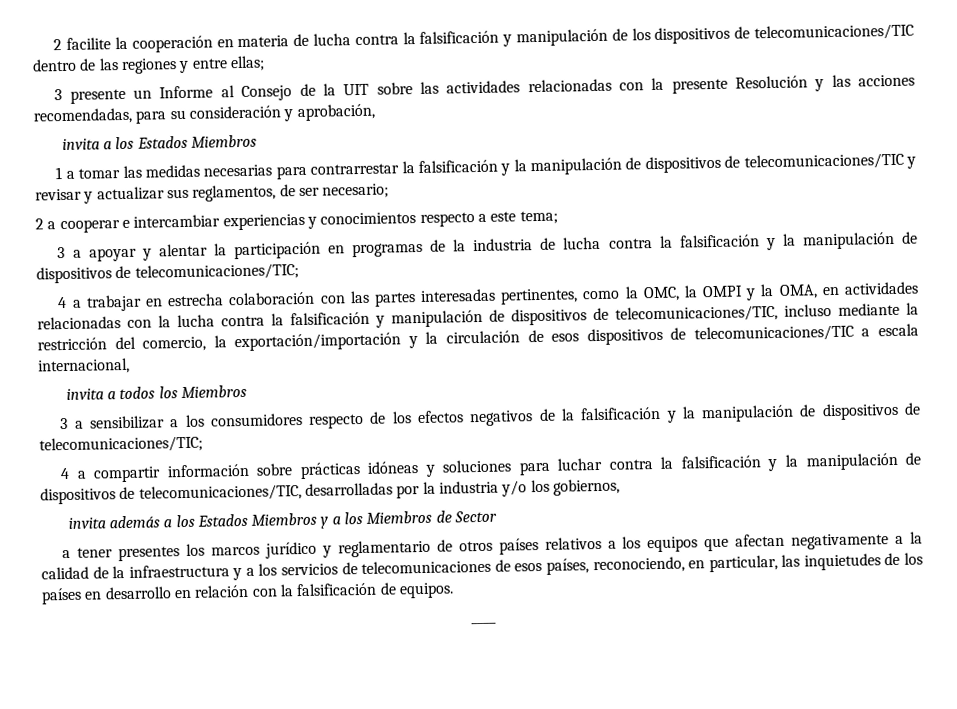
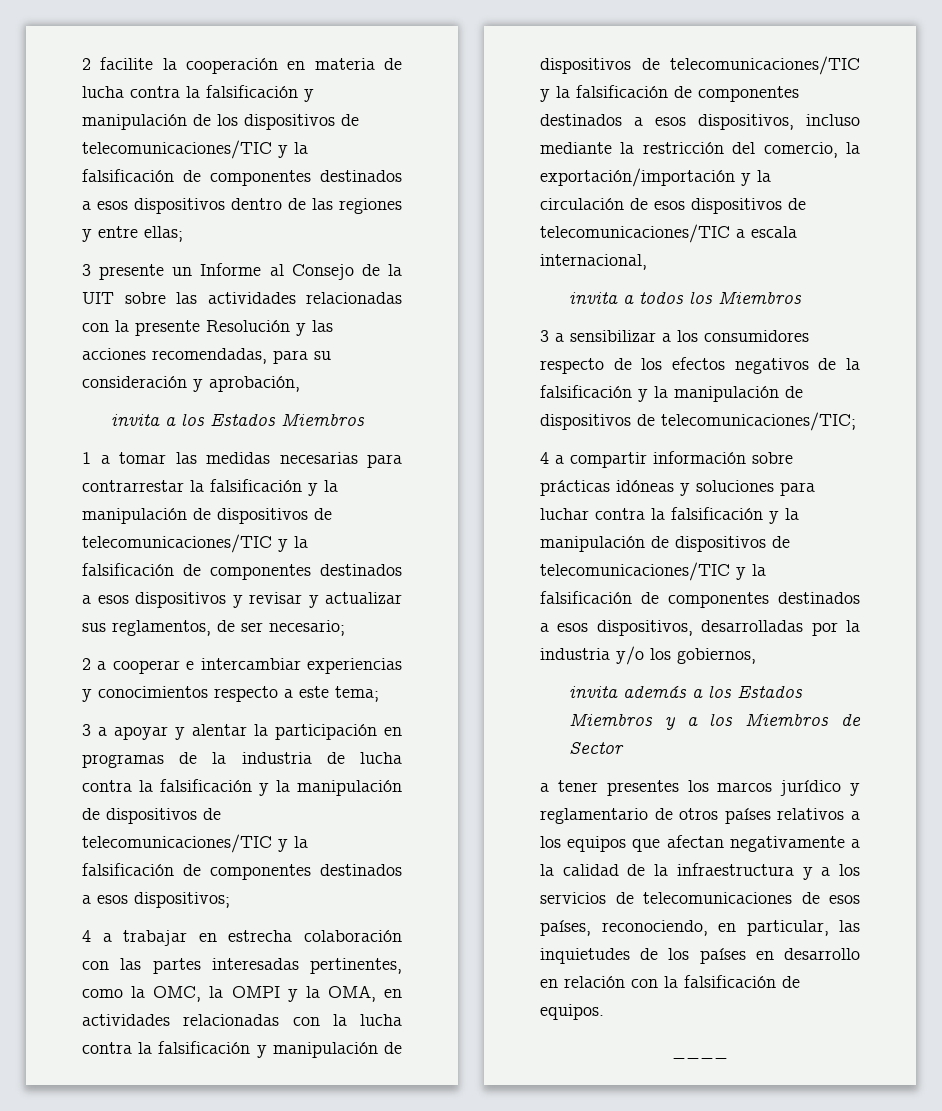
(914, 32) none -> [278,142,308,158] [82,169,402,186] [82,198,225,214] y la falsificación de componentes destinados a esos dispositivos
(916, 162) none -> [294,536,308,548] [82,563,402,580] [82,592,243,608] la falsificación de componentes destinados a esos dispositivos y
[134,263,299,281] telecomunicaciones/TIC; -> [82,834,308,853] [82,863,402,880] [82,892,230,908] telecomunicaciones/TIC y la falsificación de componentes destinados a esos dispositivos;
[615,304,778,323] telecomunicaciones/TIC, -> [670,56,860,75] [540,85,799,102] [540,114,794,130] telecomunicaciones/TIC y la falsificación de componentes destinados a esos dispositivos,
[138,484,302,502] telecomunicaciones/TIC, -> [540,562,766,581] [540,591,860,608] [540,620,693,636] telecomunicaciones/TIC y la falsificación de componentes destinados a esos dispositivos,

